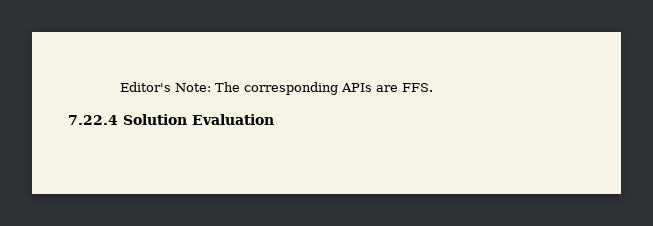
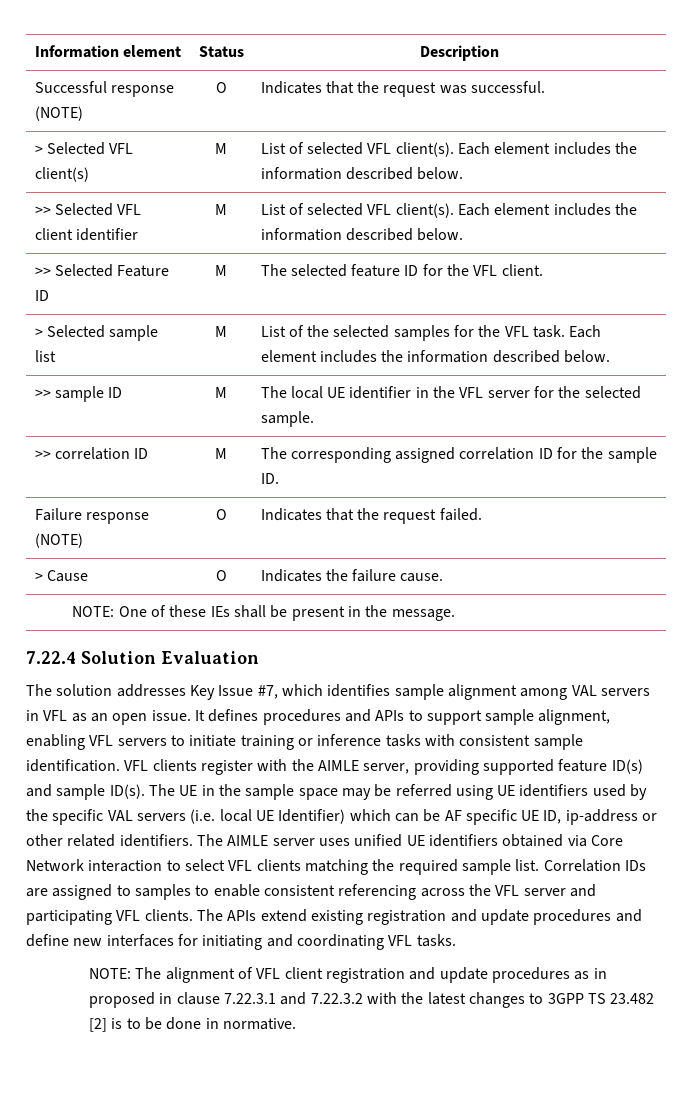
[119,82,433,95] [68,114,274,125] Editor's Note: The corresponding APIs are FFS. // 7.22.4 Solution Evaluation -> [34,45,182,58] [198,46,244,58] [419,45,499,61] [34,81,174,97] [34,106,83,121] [215,82,227,93] [260,81,546,97] [34,142,134,155] [34,167,89,182] [215,143,227,154] [260,142,638,157] [260,167,464,180] [34,203,142,216] [34,228,138,241] [215,204,227,215] [260,203,638,218] [260,228,464,241] [34,264,170,277] [34,290,49,301] [215,265,227,276] [260,264,543,277] [34,325,159,341] [34,350,56,362] [215,326,227,337] [260,325,602,341] [260,350,611,363] [34,386,123,402] [215,387,227,398] [260,386,641,399] [260,411,314,427] [34,447,149,460] [215,448,227,459] [260,447,657,463] [260,473,279,484] [34,508,149,524] [34,533,83,548] [215,509,227,520] [260,508,482,524] [34,570,88,582] [215,570,227,581] [260,569,444,582] [72,605,455,621] [26,651,259,664] [26,684,650,700] [26,709,611,725] [26,734,583,750] [26,759,643,775] [26,784,648,800] [26,809,658,825] [26,834,623,847] [26,859,646,875] [26,884,596,900] [26,909,642,925] [26,934,456,950] [89,967,607,983] [89,992,655,1008] [89,1017,296,1032] Information element | Status | Description // Successful response (NOTE) | O | Indicates that the request was successful. // > Selected VFL client(s) | M | List of selected VFL client(s). Each element includes the information described below. // >> Selected VFL client identifier | M | List of selected VFL client(s). Each element includes the information described below. // >> Selected Feature ID | M | The selected feature ID for the VFL client. // > Selected sample list | M | List of the selected samples for the VFL task. Each element includes the information described below. // >> sample ID | M | The local UE identifier in the VFL server for the selected sample. // >> correlation ID | M | The corresponding assigned correlation ID for the sample ID. // Failure response (NOTE) | O | Indicates that the request failed. // > Cause | O | Indicates the failure cause. // NOTE: One of these IEs shall be present in the message. // 7.22.4 Solution Evaluation // The solution addresses Key Issue #7, which identifies sample alignment among VAL servers in VFL as an open issue. It defines procedures and APIs to support sample alignment, enabling VFL servers to initiate training or inference tasks with consistent sample identification. VFL clients register with the AIMLE server, providing supported feature ID(s) and sample ID(s). The UE in the sample space may be referred using UE identifiers used by the specific VAL servers (i.e. local UE Identifier) which can be AF specific UE ID, ip-address or other related identifiers. The AIMLE server uses unified UE identifiers obtained via Core Network interaction to select VFL clients matching the required sample list. Correlation IDs are assigned to samples to enable consistent referencing across the VFL server and participating VFL clients. The APIs extend existing registration and update procedures and define new interfaces for initiating and coordinating VFL tasks. // NOTE: The alignment of VFL client registration and update procedures as in proposed in clause 7.22.3.1 and 7.22.3.2 with the latest changes to 3GPP TS 23.482 [2] is to be done in normative.

